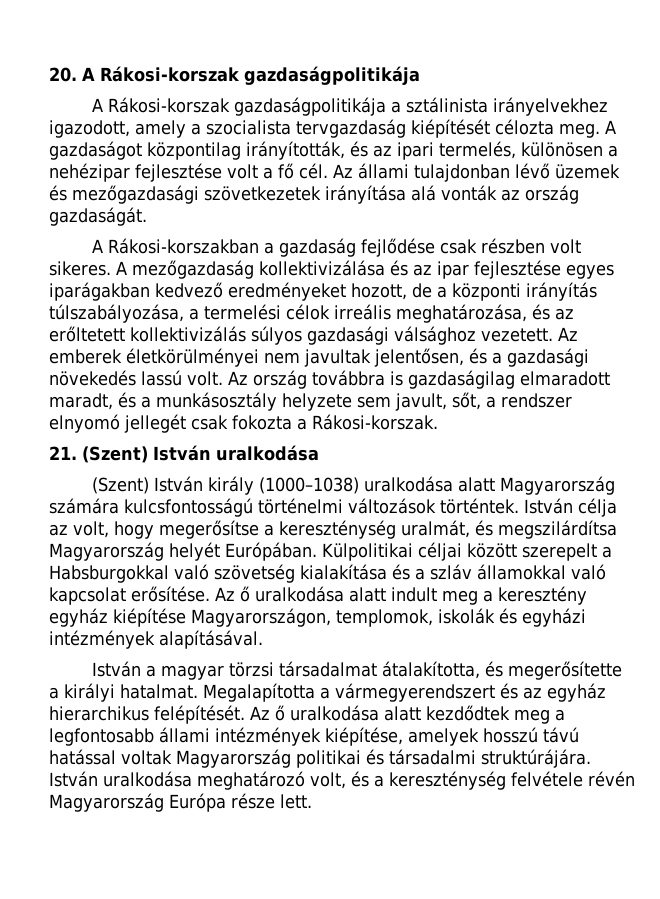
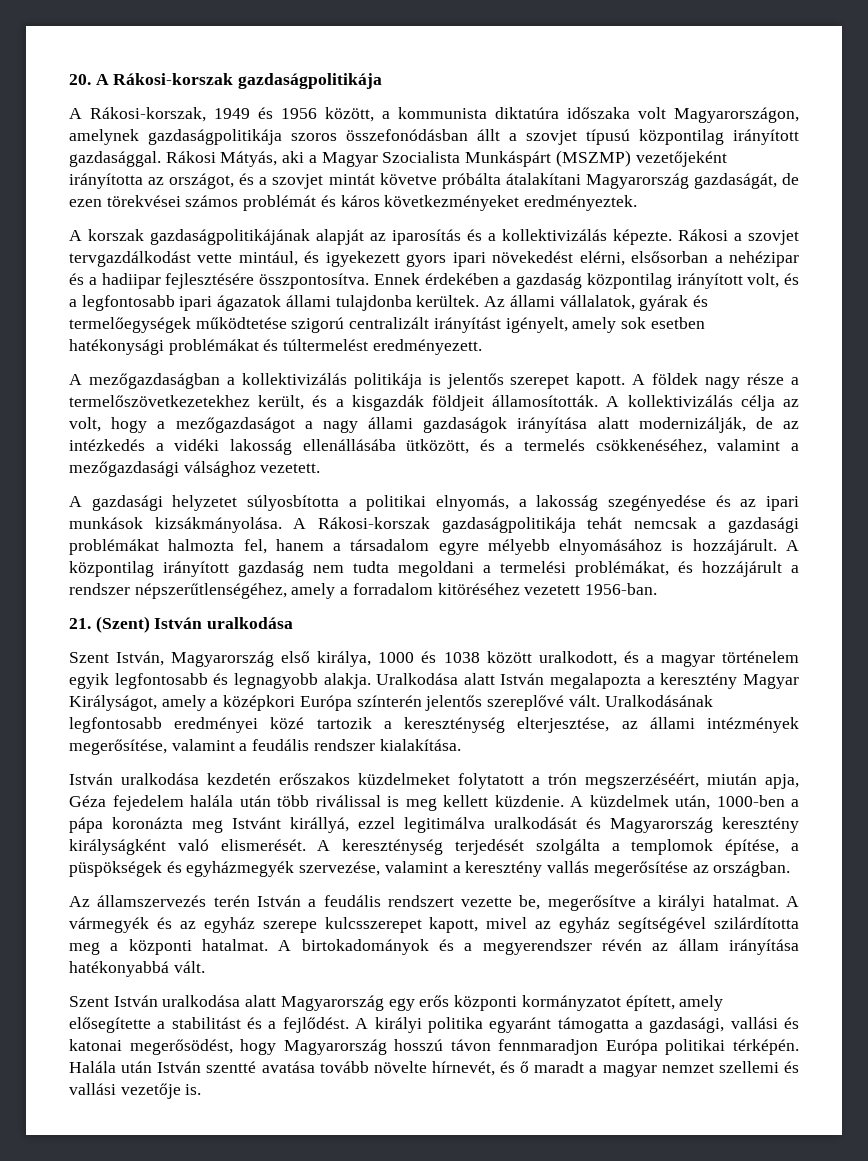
[108,97,609,116] [49,119,616,138] [49,141,618,160] [49,163,620,182] [49,185,579,204] [49,207,147,226] [92,238,582,257] [49,260,614,279] [49,282,597,301] [49,304,574,323] [49,326,578,345] [49,348,589,367] [49,370,610,389] [49,392,572,411] [49,414,438,433] [49,445,319,463] [92,476,616,495] [49,498,617,517] [49,520,617,539] [49,542,612,561] [49,564,606,583] [49,586,587,605] [49,608,586,627] [49,630,263,649] [92,661,623,680] [49,683,606,702] [49,705,565,724] [49,727,579,746] [49,749,591,768] [49,771,635,790] [49,793,312,812] Rákosi-korszak gazdaságpolitikája a sztálinista irányelvekhez igazodott, amely a szocialista tervgazdaság kiépítését célozta meg. A gazdaságot központilag irányították, és az ipari termelés, különösen a nehézipar fejlesztése volt a fő cél. Az állami tulajdonban lévő üzemek és mezőgazdasági szövetkezetek irányítása alá vonták az ország gazdaságát. // A Rákosi-korszakban a gazdaság fejlődése csak részben volt sikeres. A mezőgazdaság kollektivizálása és az ipar fejlesztése egyes iparágakban kedvező eredményeket hozott, de a központi irányítás túlszabályozása, a termelési célok irreális meghatározása, és az erőltetett kollektivizálás súlyos gazdasági válsághoz vezetett. Az emberek életkörülményei nem javultak jelentősen, és a gazdasági növekedés lassú volt. Az ország továbbra is gazdaságilag elmaradott maradt, és a munkásosztály helyzete sem javult, sőt, a rendszer elnyomó jellegét csak fokozta a Rákosi-korszak. // 21. (Szent) István uralkodása // (Szent) István király (1000–1038) uralkodása alatt Magyarország számára kulcsfontosságú történelmi változások történtek. István célja az volt, hogy megerősítse a kereszténység uralmát, és megszilárdítsa Magyarország helyét Európában. Külpolitikai céljai között szerepelt a Habsburgokkal való szövetség kialakítása és a szláv államokkal való kapcsolat erősítése. Az ő uralkodása alatt indult meg a keresztény egyház kiépítése Magyarországon, templomok, iskolák és egyházi intézmények alapításával. // István a magyar törzsi társadalmat átalakította, és megerősítette a királyi hatalmat. Megalapította a vármegyerendszert és az egyház hierarchikus felépítését. Az ő uralkodása alatt kezdődtek meg a legfontosabb állami intézmények kiépítése, amelyek hosszú távú hatással voltak Magyarország politikai és társadalmi struktúrájára. István uralkodása meghatározó volt, és a kereszténység felvétele révén Magyarország Európa része lett. -> [90,107,799,123] [69,129,799,145] [69,150,727,167] [69,173,799,189] [69,195,638,211] [69,229,799,245] [69,251,799,267] [69,273,799,289] [69,295,708,311] [69,317,705,333] [69,339,482,355] [69,373,799,389] [69,395,800,411] [69,417,799,433] [69,439,799,455] [69,461,321,477] [69,495,799,511] [69,517,799,533] [69,539,799,555] [69,561,799,577] [69,583,658,599] [69,616,294,633] [69,651,800,667] [69,673,799,689] [69,695,713,711] [69,717,799,733] [69,739,461,755] [69,773,799,789] [69,795,799,811] [69,817,799,833] [69,839,799,855] [69,861,791,877] [69,895,799,911] [69,917,799,933] [69,939,800,955] [69,961,205,977] [69,995,724,1011] [69,1017,799,1033] [69,1039,799,1055] [69,1061,799,1077] [69,1083,202,1099] Rákosi-korszak, 1949 és 1956 között, a kommunista diktatúra időszaka volt Magyarországon, amelynek gazdaságpolitikája szoros összefonódásban állt a szovjet típusú központilag irányított gazdasággal. Rákosi Mátyás, aki a Magyar Szocialista Munkáspárt (MSZMP) vezetőjeként irányította az országot, és a szovjet mintát követve próbálta átalakítani Magyarország gazdaságát, de ezen törekvései számos problémát és káros következményeket eredményeztek. // A korszak gazdaságpolitikájának alapját az iparosítás és a kollektivizálás képezte. Rákosi a szovjet tervgazdálkodást vette mintául, és igyekezett gyors ipari növekedést elérni, elsősorban a nehézipar és a hadiipar fejlesztésére összpontosítva. Ennek érdekében a gazdaság központilag irányított volt, és a legfontosabb ipari ágazatok állami tulajdonba kerültek. Az állami vállalatok, gyárak és termelőegységek működtetése szigorú centralizált irányítást igényelt, amely sok esetben hatékonysági problémákat és túltermelést eredményezett. // A mezőgazdaságban a kollektivizálás politikája is jelentős szerepet kapott. A földek nagy része a termelőszövetkezetekhez került, és a kisgazdák földjeit államosították. A kollektivizálás célja az volt, hogy a mezőgazdaságot a nagy állami gazdaságok irányítása alatt modernizálják, de az intézkedés a vidéki lakosság ellenállásába ütközött, és a termelés csökkenéséhez, valamint a mezőgazdasági válsághoz vezetett. // A gazdasági helyzetet súlyosbította a politikai elnyomás, a lakosság szegényedése és az ipari munkások kizsákmányolása. A Rákosi-korszak gazdaságpolitikája tehát nemcsak a gazdasági problémákat halmozta fel, hanem a társadalom egyre mélyebb elnyomásához is hozzájárult. A központilag irányított gazdaság nem tudta megoldani a termelési problémákat, és hozzájárult a rendszer népszerűtlenségéhez, amely a forradalom kitöréséhez vezetett 1956-ban. // 21. (Szent) István uralkodása // Szent István, Magyarország első királya, 1000 és 1038 között uralkodott, és a magyar történelem egyik legfontosabb és legnagyobb alakja. Uralkodása alatt István megalapozta a keresztény Magyar Királyságot, amely a középkori Európa színterén jelentős szereplővé vált. Uralkodásának legfontosabb eredményei közé tartozik a kereszténység elterjesztése, az állami intézmények megerősítése, valamint a feudális rendszer kialakítása. // István uralkodása kezdetén erőszakos küzdelmeket folytatott a trón megszerzéséért, miután apja, Géza fejedelem halála után több riválissal is meg kellett küzdenie. A küzdelmek után, 1000-ben a pápa koronázta meg Istvánt királlyá, ezzel legitimálva uralkodását és Magyarország keresztény királyságként való elismerését. A kereszténység terjedését szolgálta a templomok építése, a püspökségek és egyházmegyék szervezése, valamint a keresztény vallás megerősítése az országban. // Az államszervezés terén István a feudális rendszert vezette be, megerősítve a királyi hatalmat. A vármegyék és az egyház szerepe kulcsszerepet kapott, mivel az egyház segítségével szilárdította meg a központi hatalmat. A birtokadományok és a megyerendszer révén az állam irányítása hatékonyabbá vált. // Szent István uralkodása alatt Magyarország egy erős központi kormányzatot épített, amely elősegítette a stabilitást és a fejlődést. A királyi politika egyaránt támogatta a gazdasági, vallási és katonai megerősödést, hogy Magyarország hosszú távon fennmaradjon Európa politikai térképén. Halála után István szentté avatása tovább növelte hírnevét, és ő maradt a magyar nemzet szellemi és vallási vezetője is.

